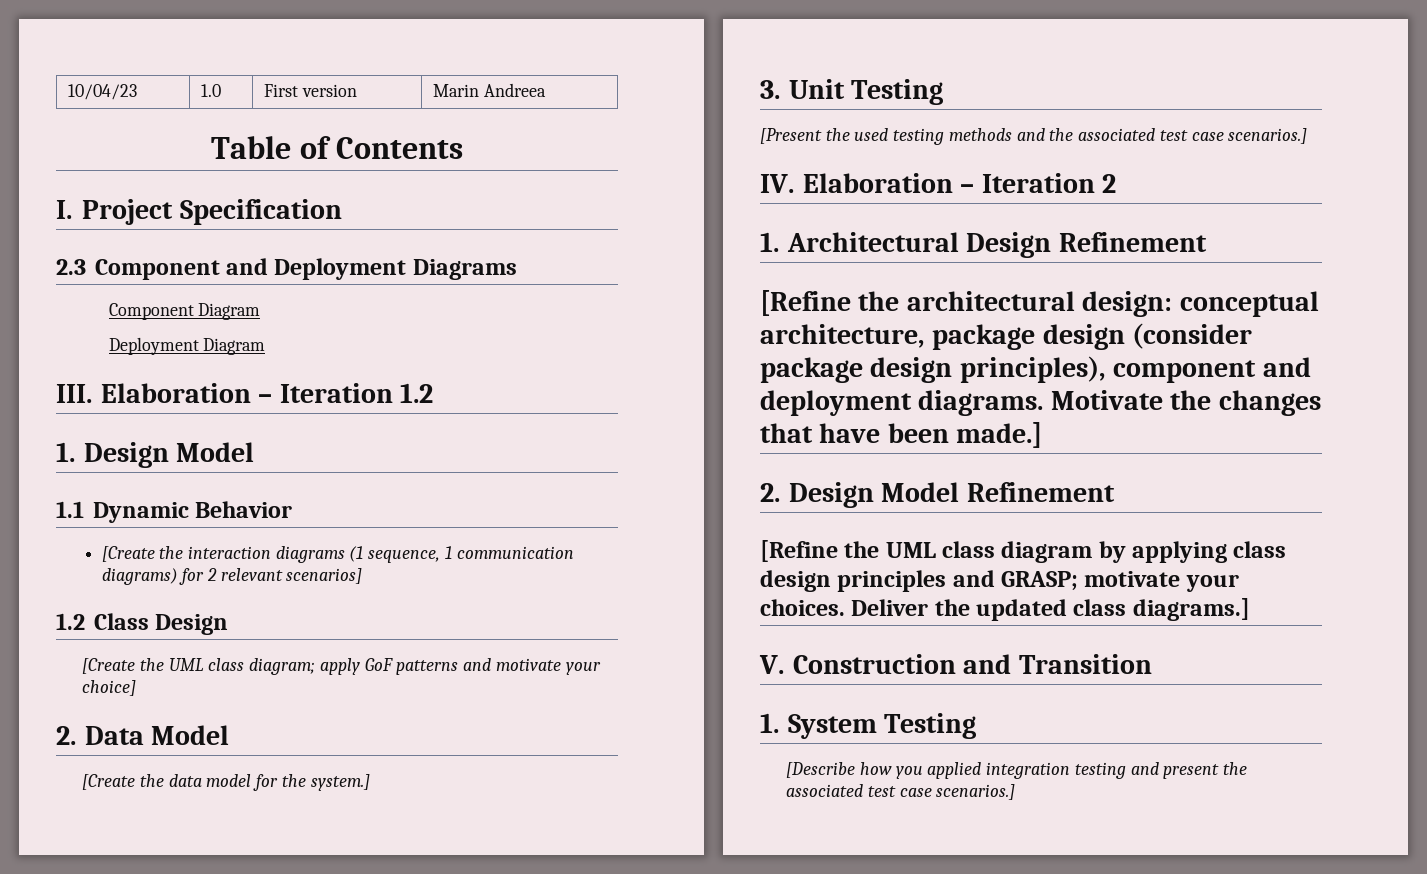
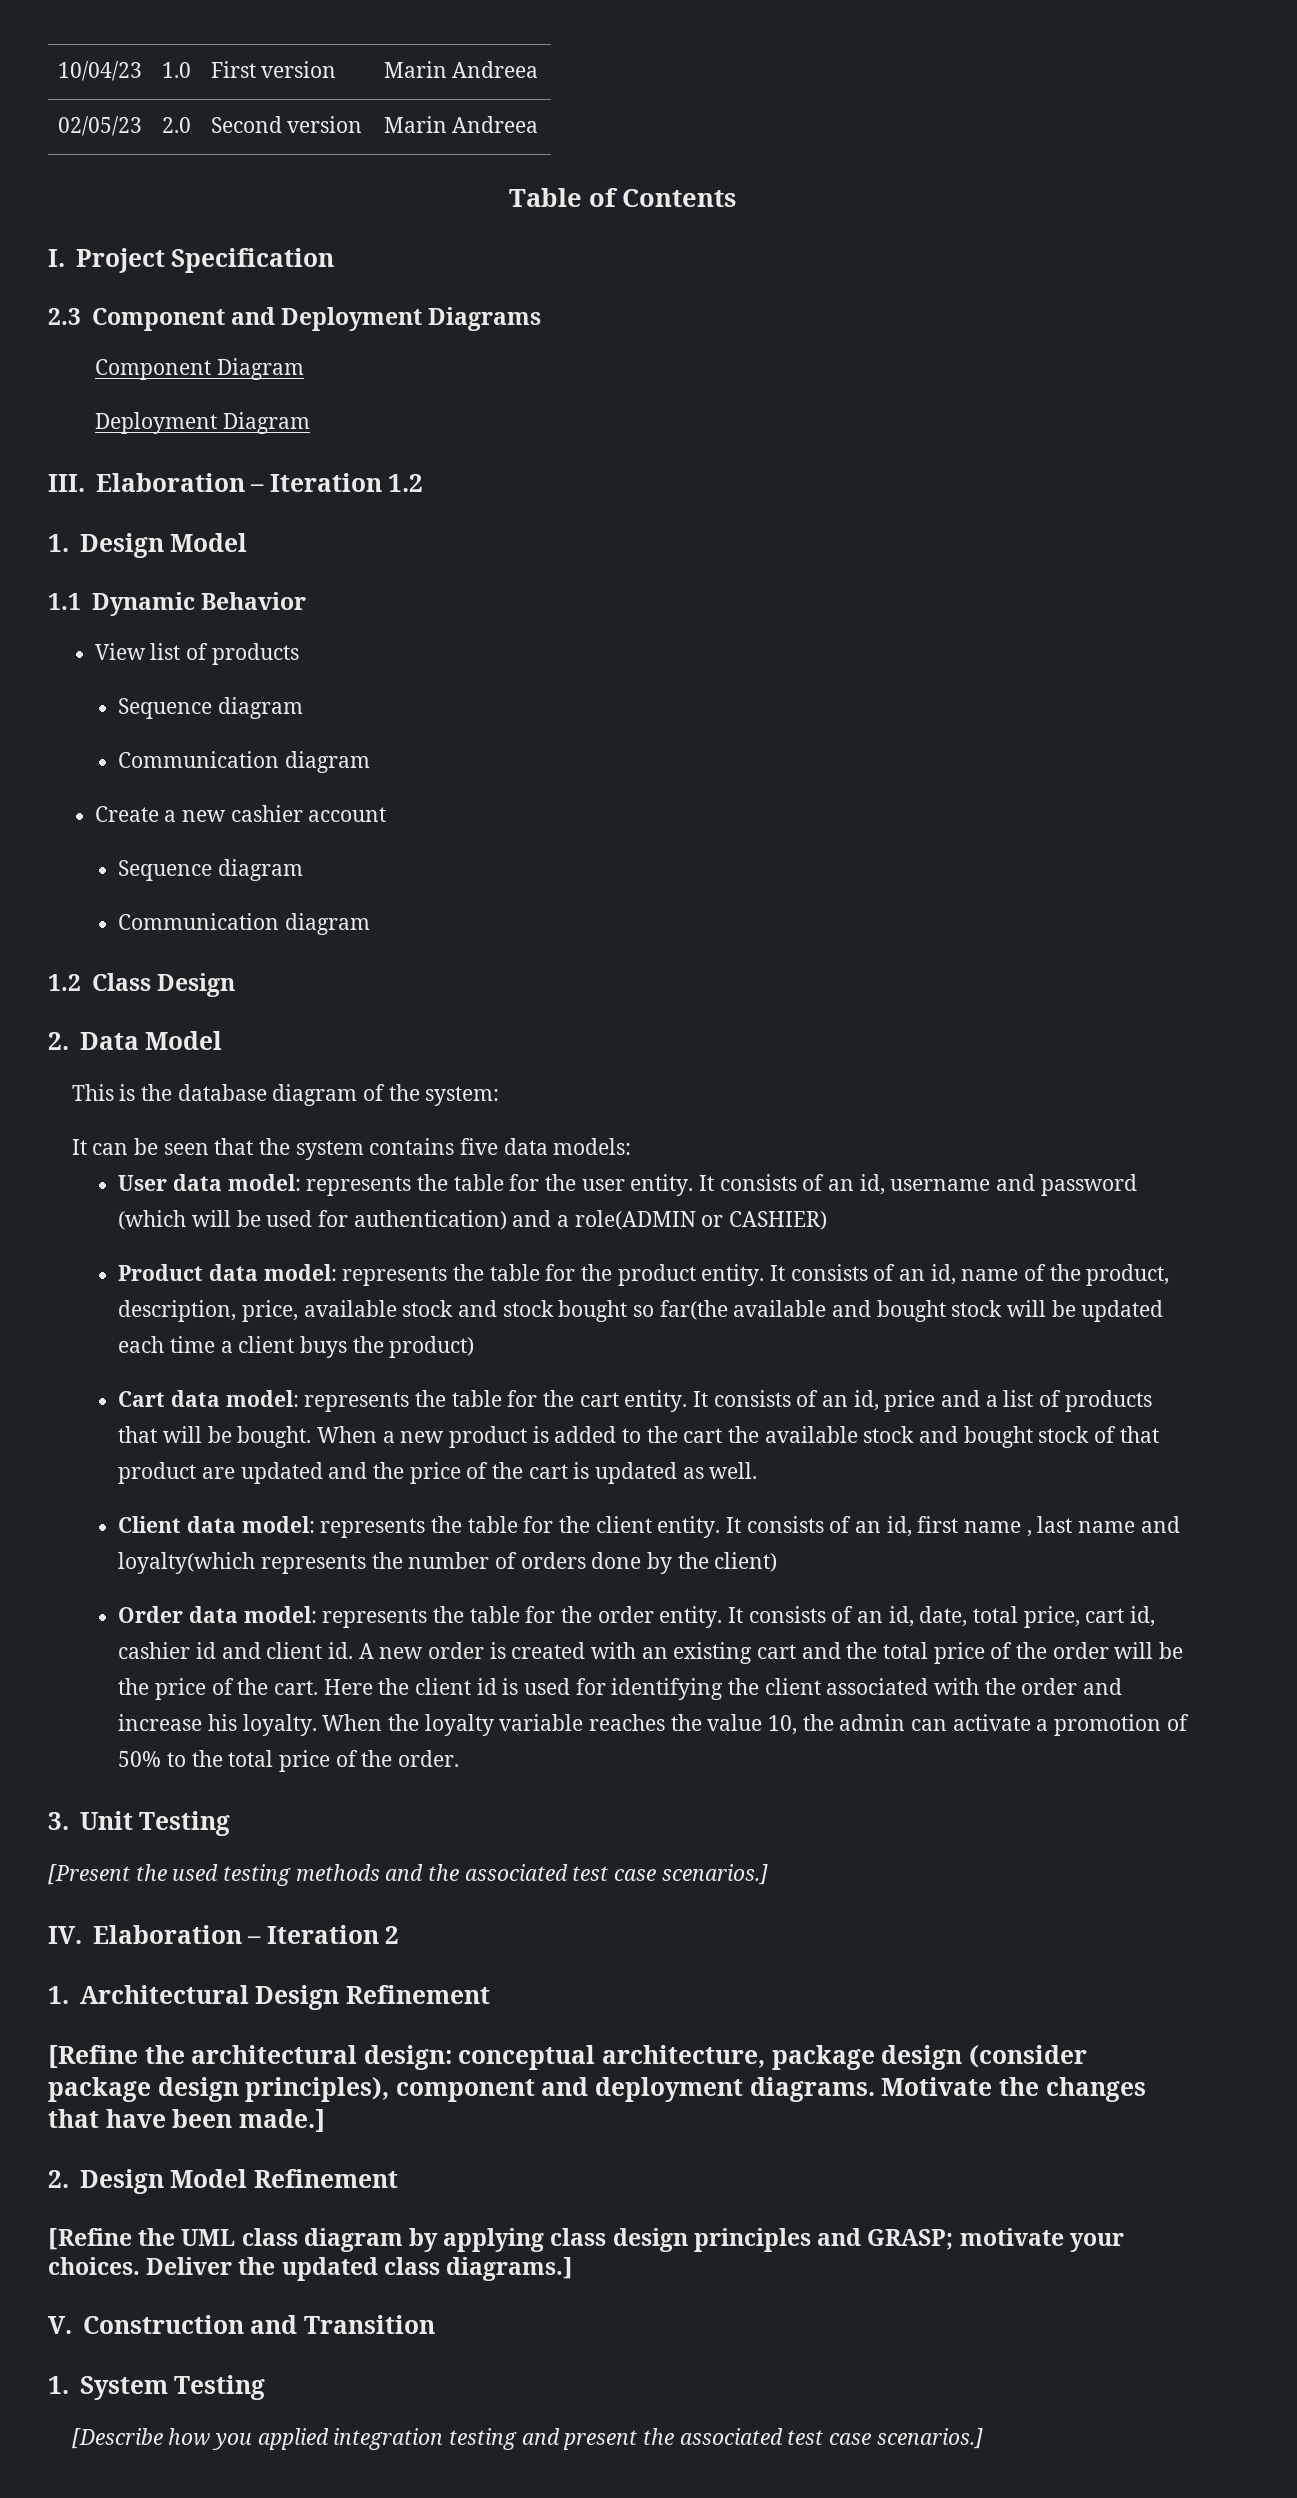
(546, 90) none -> [57,116,142,136] [161,117,191,133] [210,116,363,133] [383,116,539,133] // 02/05/23 | 2.0 | Second version | Marin Andreea
[101,546,574,563] [101,568,363,585] [56,613,229,635] [82,658,601,675] [82,680,137,696] [56,725,230,745] [82,774,370,791] [Create the interaction diagrams (1 sequence, 1 communication diagrams) for 2 relevant scenarios] // 1.2 Class Design // [Create the UML class diagram; apply GoF patterns and motivate your choice] // 2. Data Model // [Create the data model for the system.] -> [94,643,299,665] [118,697,303,719] [118,751,370,773] [94,805,387,822] [118,859,303,881] [118,913,370,935] [48,973,235,997] [48,1031,223,1050] [71,1084,500,1106] [71,1138,632,1160] [118,1174,1137,1196] [118,1210,827,1230] [118,1264,1170,1286] [118,1300,1164,1322] [118,1336,475,1358] [118,1390,1152,1412] [118,1426,1159,1448] [118,1462,758,1484] [118,1516,1180,1538] [118,1552,778,1574] [118,1606,1156,1628] [118,1642,1184,1664] [118,1678,1123,1700] [118,1714,1189,1736] [118,1750,459,1772] View list of products // Sequence diagram // Communication diagram // Create a new cashier account // Sequence diagram // Communication diagram // 1.2 Class Design // 2. Data Model // This is the database diagram of the system: // It can be seen that the system contains five data models: // User data model: represents the table for the user entity. It consists of an id, username and password (which will be used for authentication) and a role(ADMIN or CASHIER) // Product data model: represents the table for the product entity. It consists of an id, name of the product, description, price, available stock and stock bought so far(the available and bought stock will be updated each time a client buys the product) // Cart data model: represents the table for the cart entity. It consists of an id, price and a list of products that will be bought. When a new product is added to the cart the available stock and bought stock of that product are updated and the price of the cart is updated as well. // Client data model: represents the table for the client entity. It consists of an id, first name , last name and loyalty(which represents the number of orders done by the client) // Order data model: represents the table for the order entity. It consists of an id, date, total price, cart id, cashier id and client id. A new order is created with an existing cart and the total price of the order will be the price of the cart. Here the client id is used for identifying the client associated with the order and increase his loyalty. When the loyalty variable reaches the value 10, the admin can activate a promotion of 50% to the total price of the order.

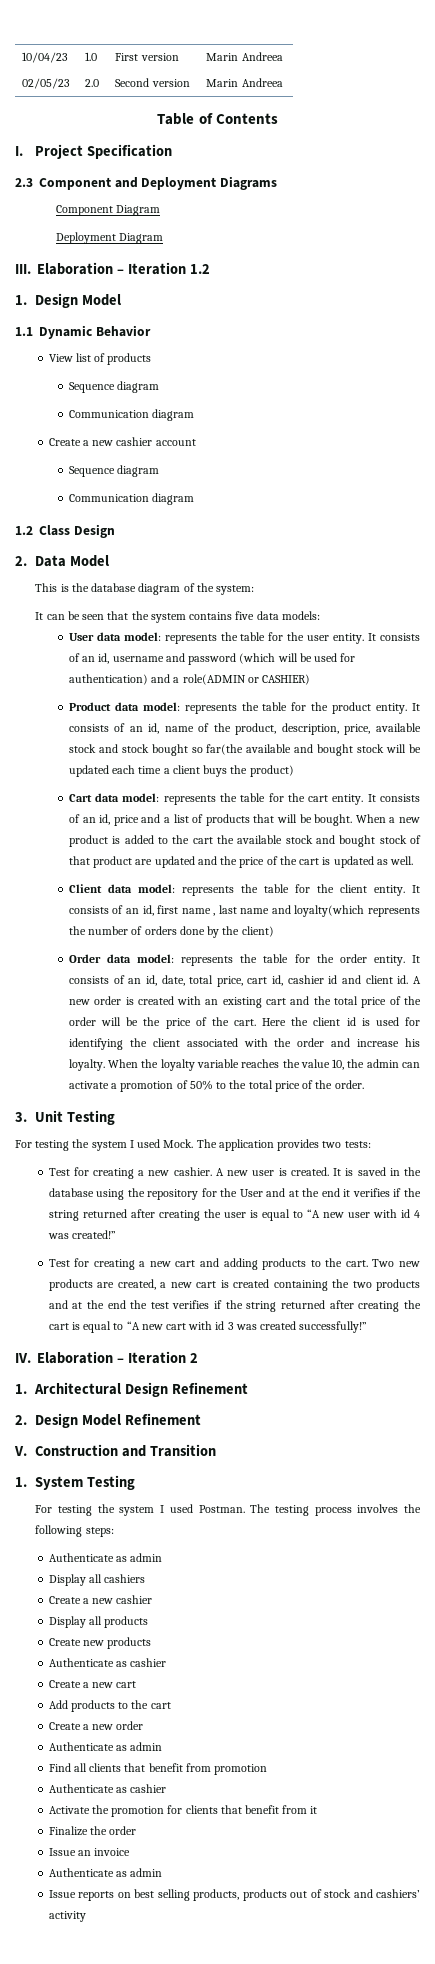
[48,1864,768,1886] [Present the used testing methods and the associated test case scenarios.] -> [15,1139,371,1151] [48,1167,421,1179] [48,1188,422,1200] [48,1209,421,1221] [47,1230,116,1239] [48,1258,421,1270] [48,1279,420,1291] [48,1300,422,1312] [48,1321,368,1333] For testing the system I used Mock. The application provides two tests: // Test for creating a new cashier. A new user is created. It is saved in the database using the repository for the User and at the end it verifies if the string returned after creating the user is equal to “A new user with id 4 was created!” // Test for creating a new cart and adding products to the cart. Two new products are created, a new cart is created containing the two products and at the end the test verifies if the string returned after creating the cart is equal to “A new cart with id 3 was created successfully!”
[48,2045,1087,2070] [48,2077,1146,2102] [48,2109,325,2132] [48,2169,398,2194] [48,2228,1124,2252] [48,2257,574,2281] [Refine the architectural design: conceptual architecture, package design (consider package design principles), component and deployment diagrams. Motivate the changes that have been made.] // 2. Design Model Refinement // [Refine the UML class diagram by applying class design principles and GRASP; motivate your choices. Deliver the updated class diagrams.] -> [15,1413,202,1428] 2. Design Model Refinement
[71,2428,983,2450] [Describe how you applied integration testing and present the associated test case scenarios.] -> [35,1504,421,1516] [35,1525,114,1537] [48,1553,163,1562] [48,1574,146,1586] [48,1595,153,1604] [48,1616,149,1628] [48,1637,152,1649] [48,1658,167,1667] [48,1680,137,1688] [48,1700,171,1712] [48,1721,144,1730] [48,1742,163,1751] [48,1763,267,1775] [48,1784,167,1793] [48,1805,318,1817] [48,1826,137,1836] [48,1848,131,1856] [48,1868,163,1877] [48,1889,420,1901] [48,1911,86,1922] For testing the system I used Postman. The testing process involves the following steps: // Authenticate as admin // Display all cashiers // Create a new cashier // Display all products // Create new products // Authenticate as cashier // Create a new cart // Add products to the cart // Create a new order // Authenticate as admin // Find all clients that benefit from promotion // Authenticate as cashier // Activate the promotion for clients that benefit from it // Finalize the order // Issue an invoice // Authenticate as admin // Issue reports on best selling products, products out of stock and cashiers’ activity

